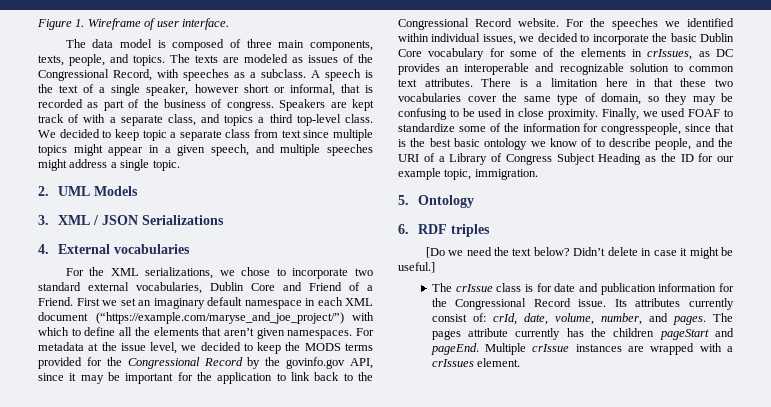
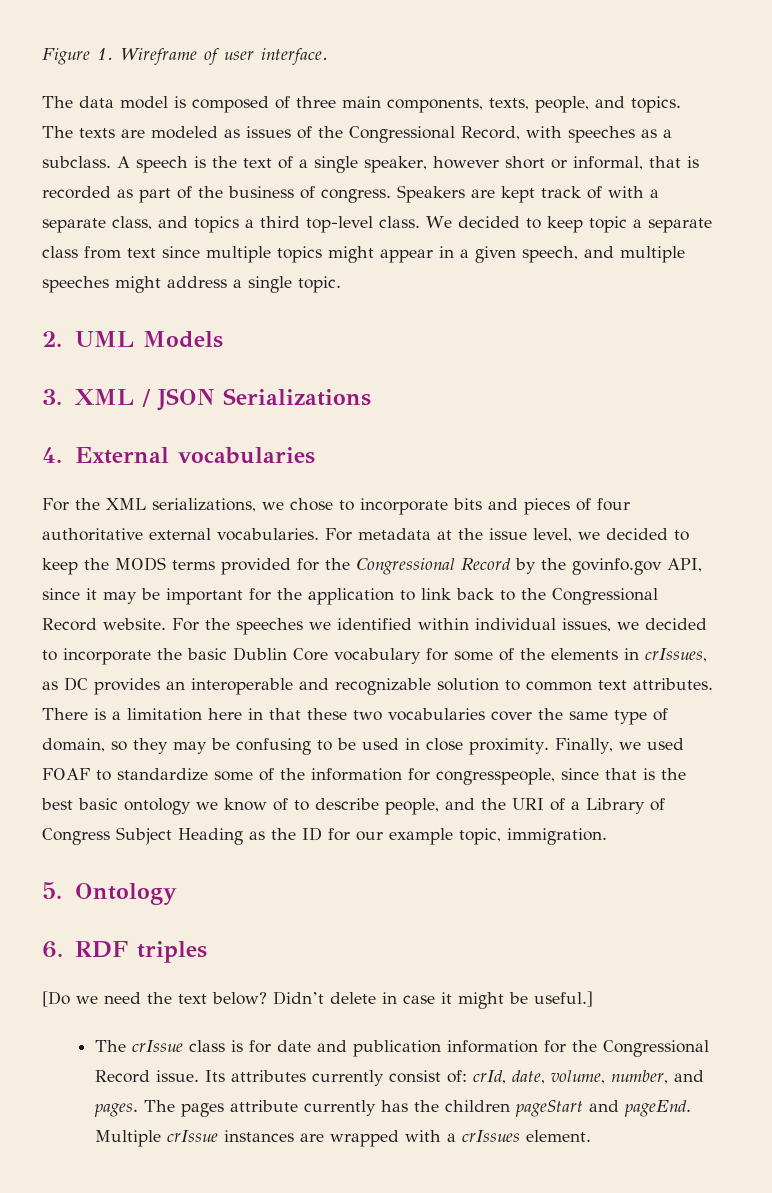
[355,268,374,276] [38,282,373,294] [38,297,373,309] [38,312,374,324] [38,327,353,339] two standard external vocabularies, Dublin Core and Friend of a Friend. First we set an imaginary default namespace in each XML document (“https://example.com/maryse_and_joe_project/”) with which to define all the elements that aren’t given namespaces. -> [453,498,630,515] [42,528,319,541] bits and pieces of four authoritative external vocabularies.

